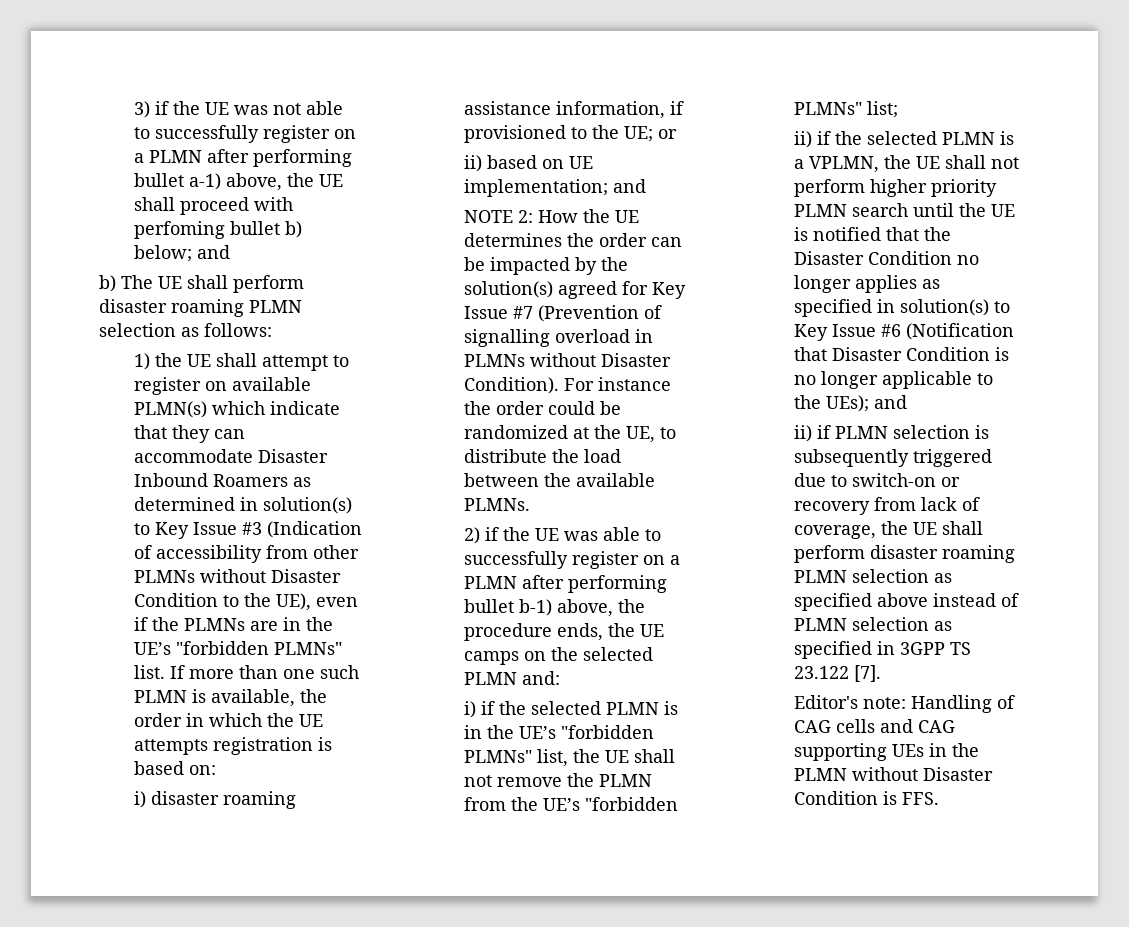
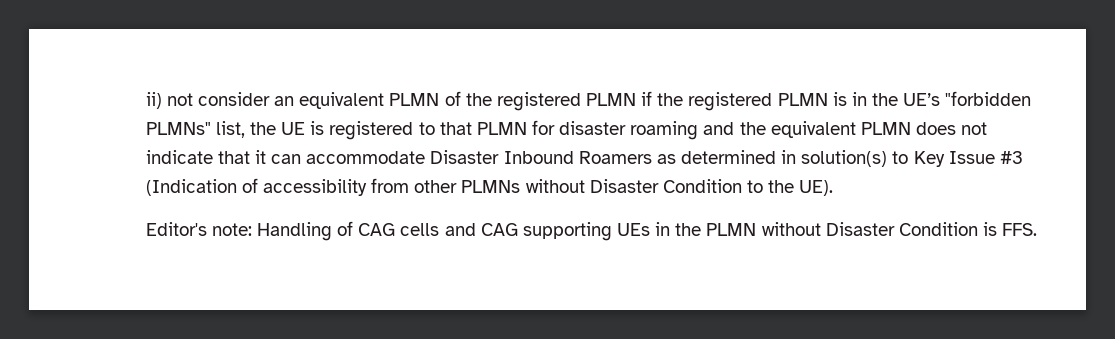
[134,101,344,118] [134,125,357,143] [134,149,353,167] [134,173,344,191] [134,197,294,215] [134,221,303,239] [134,245,231,262] [98,275,304,293] [98,299,302,317] [98,323,272,337] [134,353,350,371] [134,377,312,395] [134,401,266,418] 3) if the UE was not able to successfully register on a PLMN after performing bullet a-1) above, the UE shall proceed with perfoming bullet b) below; and // b) The UE shall perform disaster roaming PLMN selection as follows: // 1) the UE shall attempt to register on available PLMN(s) which -> [145,91,1032,111] [145,120,988,140] ii) not consider an equivalent PLMN of the registered PLMN if the registered PLMN is in the UE’s "forbidden PLMNs" list, the UE is registered to that PLMN for disaster roaming and the equivalent PLMN does not
[172,425,211,443] they -> [255,150,267,164] it
[276,593,359,611] [134,617,334,631] [134,641,343,655] [134,665,360,679] [134,689,328,707] [134,713,324,727] [134,737,333,755] [134,761,217,775] [134,791,297,809] [464,101,685,119] [464,125,678,143] [464,155,594,172] [464,179,647,197] [464,209,640,223] [464,233,683,247] [464,257,629,275] [464,281,687,299] [464,305,663,322] [464,329,654,347] [464,353,672,367] [464,377,672,394] [464,401,622,415] [464,425,677,443] [464,449,622,463] [464,473,656,487] [464,498,531,511] [464,527,662,544] [464,551,681,569] [464,575,668,593] [464,599,646,617] [464,623,665,641] [464,647,654,665] [464,671,561,685] [464,701,679,718] [464,725,655,739] [464,749,676,767] [464,773,653,787] [464,797,679,811] [794,101,899,118] [794,131,1015,148] [794,155,1020,173] [794,179,998,197] [794,203,1016,217] [794,227,952,241] [794,251,980,265] [794,275,941,293] [794,299,1011,317] [794,323,1015,341] [794,347,1010,361] [794,371,994,389] [794,395,908,412] [794,425,990,442] [794,449,993,467] [794,473,961,487] [794,497,981,515] [794,521,984,539] [794,545,1016,563] [794,569,953,583] [794,593,1020,611] [794,617,953,631] [794,641,972,659] [794,665,882,682] UE), even if the PLMNs are in the UE’s "forbidden PLMNs" list. If more than one such PLMN is available, the order in which the UE attempts registration is based on: // i) disaster roaming assistance information, if provisioned to the UE; or // ii) based on UE implementation; and // NOTE 2: How the UE determines the order can be impacted by the solution(s) agreed for Key Issue #7 (Prevention of signalling overload in PLMNs without Disaster Condition). For instance the order could be randomized at the UE, to distribute the load between the available PLMNs. // 2) if the UE was able to successfully register on a PLMN after performing bullet b-1) above, the procedure ends, the UE camps on the selected PLMN and: // i) if the selected PLMN is in the UE’s "forbidden PLMNs" list, the UE shall not remove the PLMN from the UE’s "forbidden PLMNs" list; // ii) if the selected PLMN is a VPLMN, the UE shall not perform higher priority PLMN search until the UE is notified that the Disaster Condition no longer applies as specified in solution(s) to Key Issue #6 (Notification that Disaster Condition is no longer applicable to the UEs); and // ii) if PLMN selection is subsequently triggered due to switch-on or recovery from lack of coverage, the UE shall perform disaster roaming PLMN selection as specified above instead of PLMN selection as specified in 3GPP TS 23.122 [7]. -> [799,180,834,196] UE).

